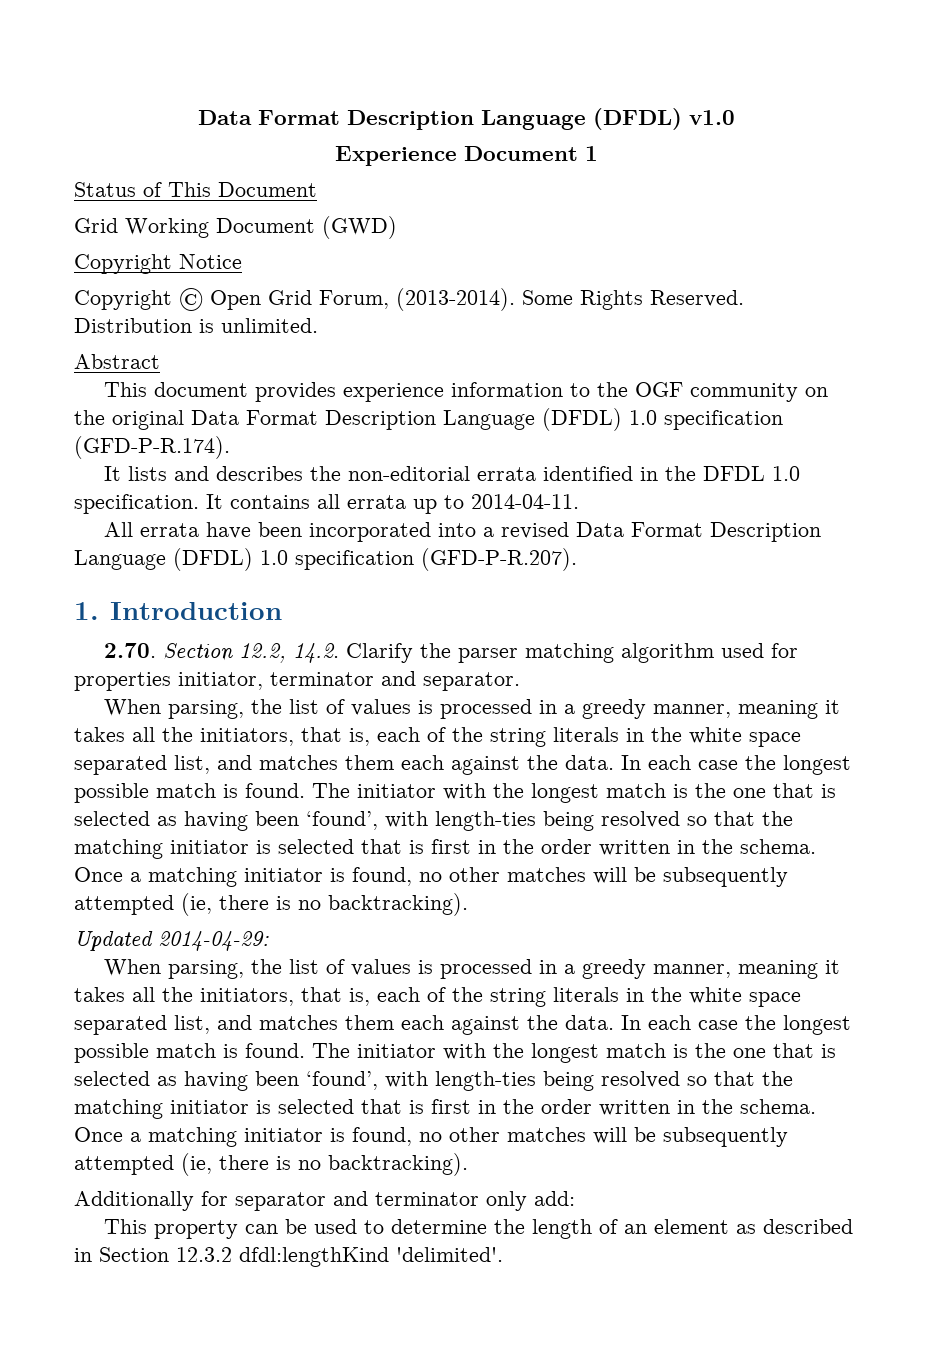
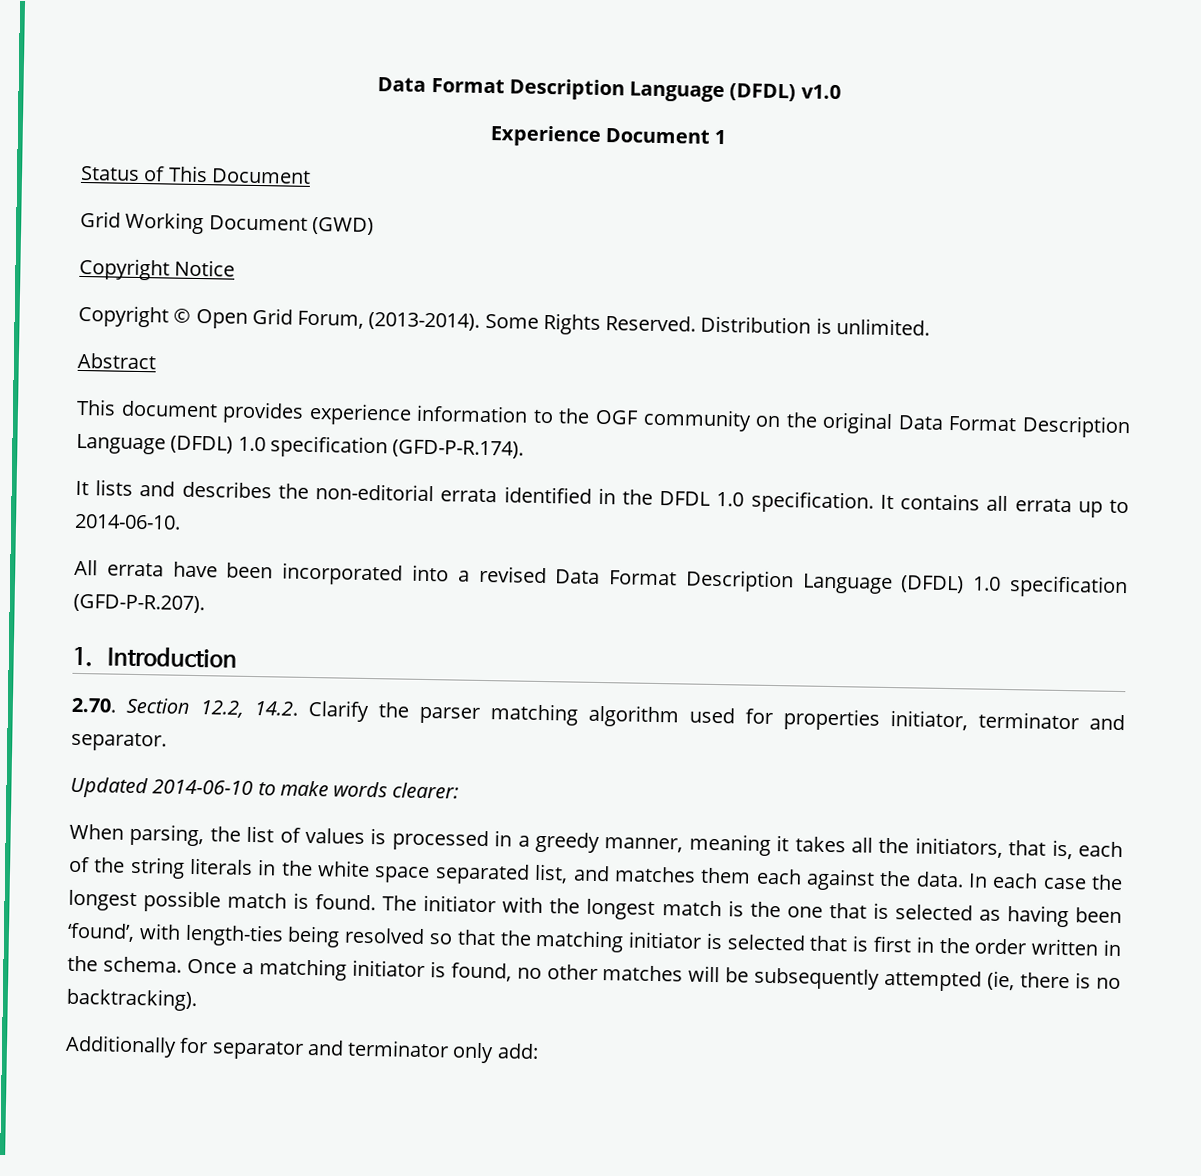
[471,494,579,509] 2014-04-11. -> [74,513,181,530] 2014-06-10.
[104,699,841,719] [74,727,801,747] [74,755,851,775] [74,783,836,803] [74,811,793,831] [74,839,816,859] [74,867,788,887] [74,893,468,916] [74,931,269,951] When parsing, the list of values is processed in a greedy manner, meaning it takes all the initiators, that is, each of the string literals in the white space separated list, and matches them each against the data. In each case the longest possible match is found. The initiator with the longest match is the one that is selected as having been ‘found’, with length-ties being resolved so that the matching initiator is selected that is first in the order written in the schema. Once a matching initiator is found, no other matches will be subsequently attempted (ie, there is no backtracking). // Updated 2014-04-29: -> [70,776,460,799] Updated 2014-06-10 to make words clearer:
[104,1219,854,1239] [74,1247,503,1267] // This property can be used to determine the length of an element as described in Section 12.3.2 dfdl:lengthKind 'delimited'. -> (539, 1051) none

